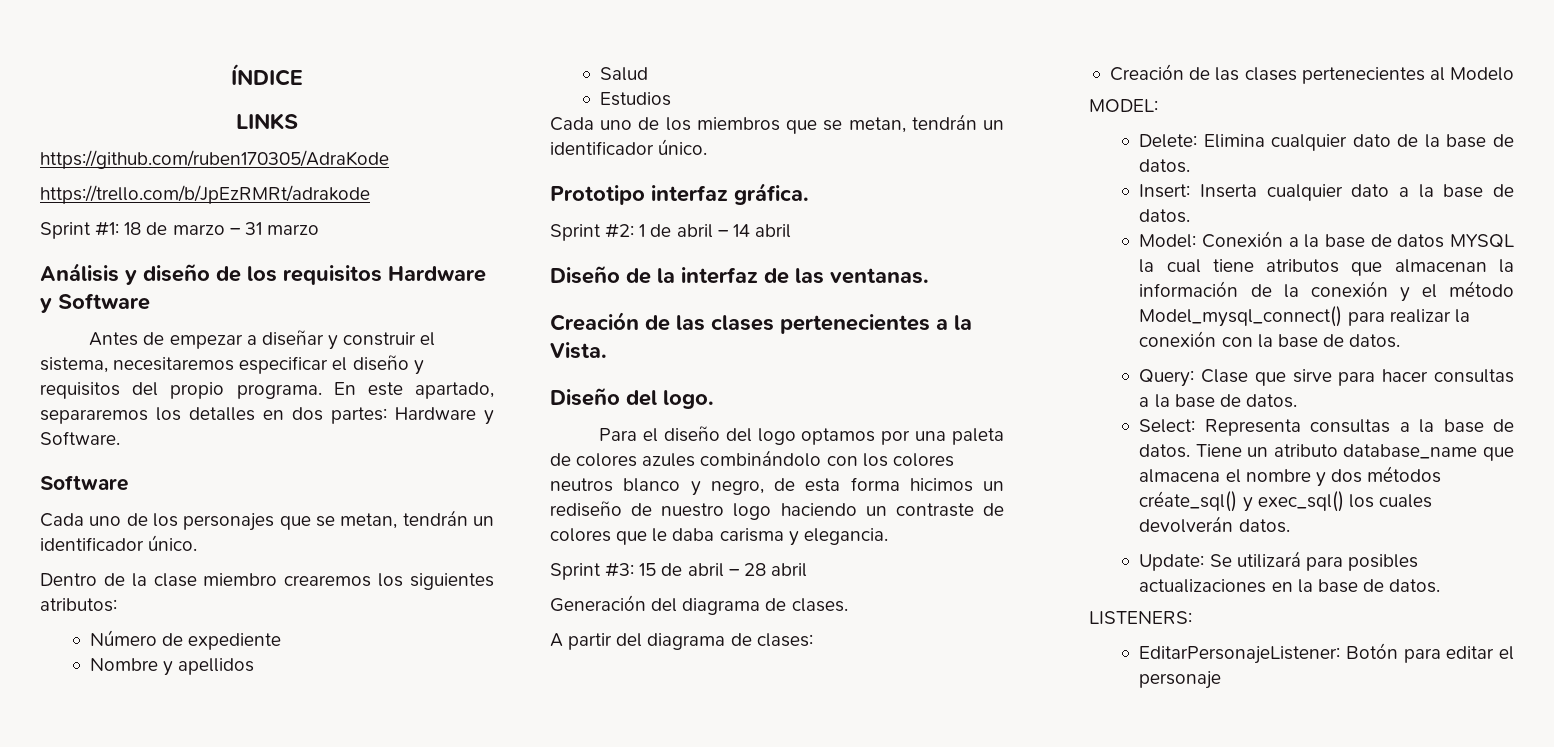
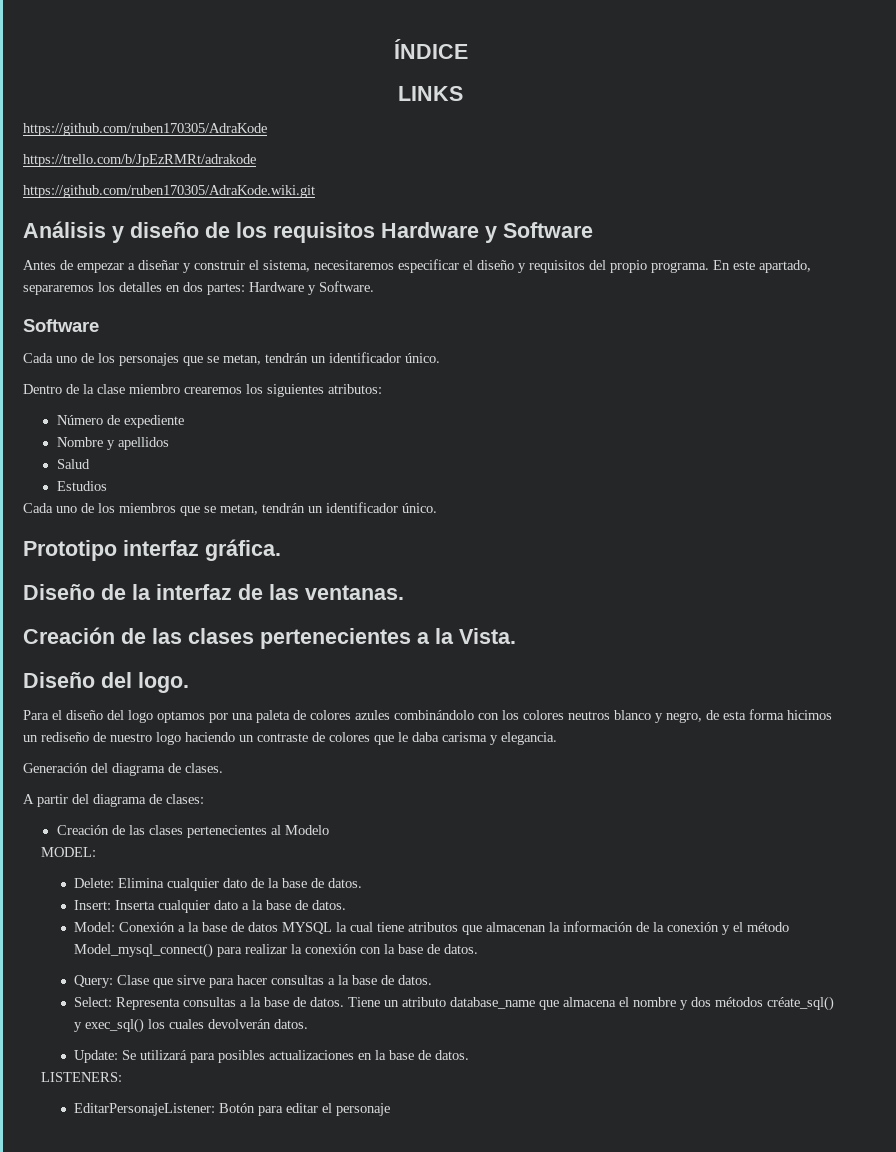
[40,221,319,239] Sprint #1: 18 de marzo – 31 marzo -> [23,185,315,198] https://github.com/ruben170305/AdraKode.wiki.git
[550,223,791,241] // Sprint #2: 1 de abril – 14 abril -> (281, 550) none
[550,562,807,580] // Sprint #3: 15 de abril – 28 abril -> (557, 738) none

